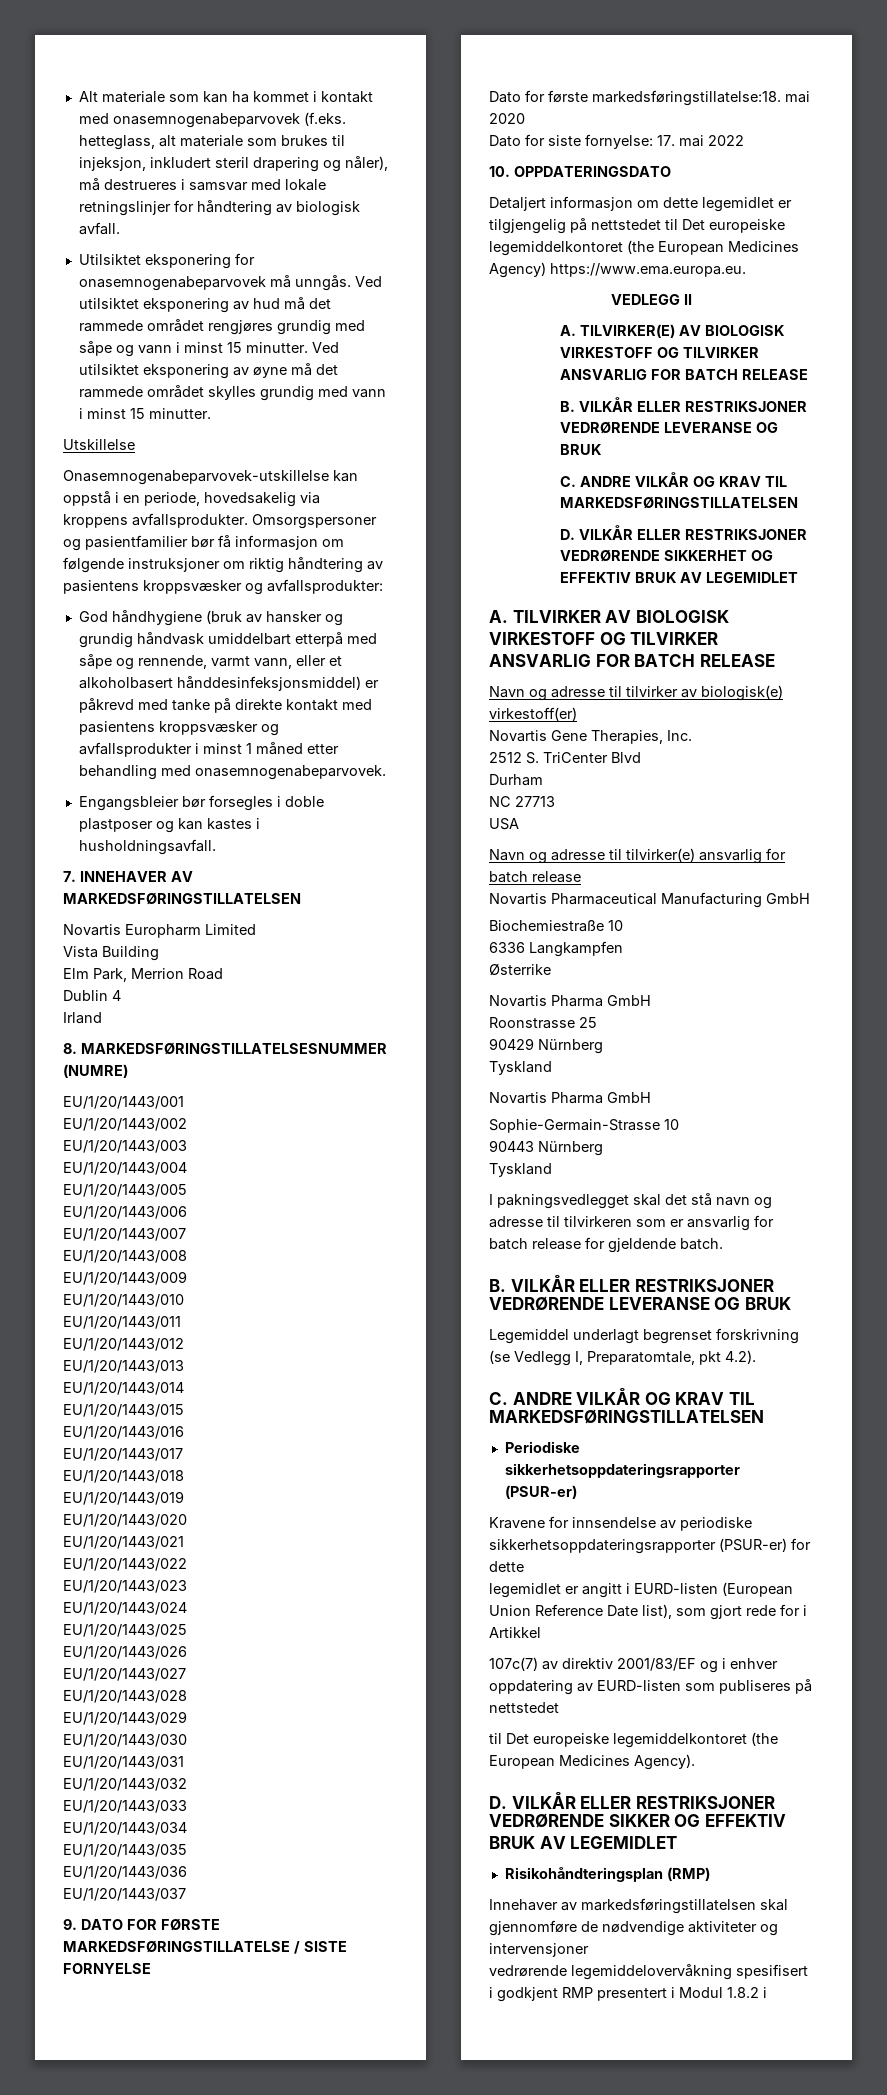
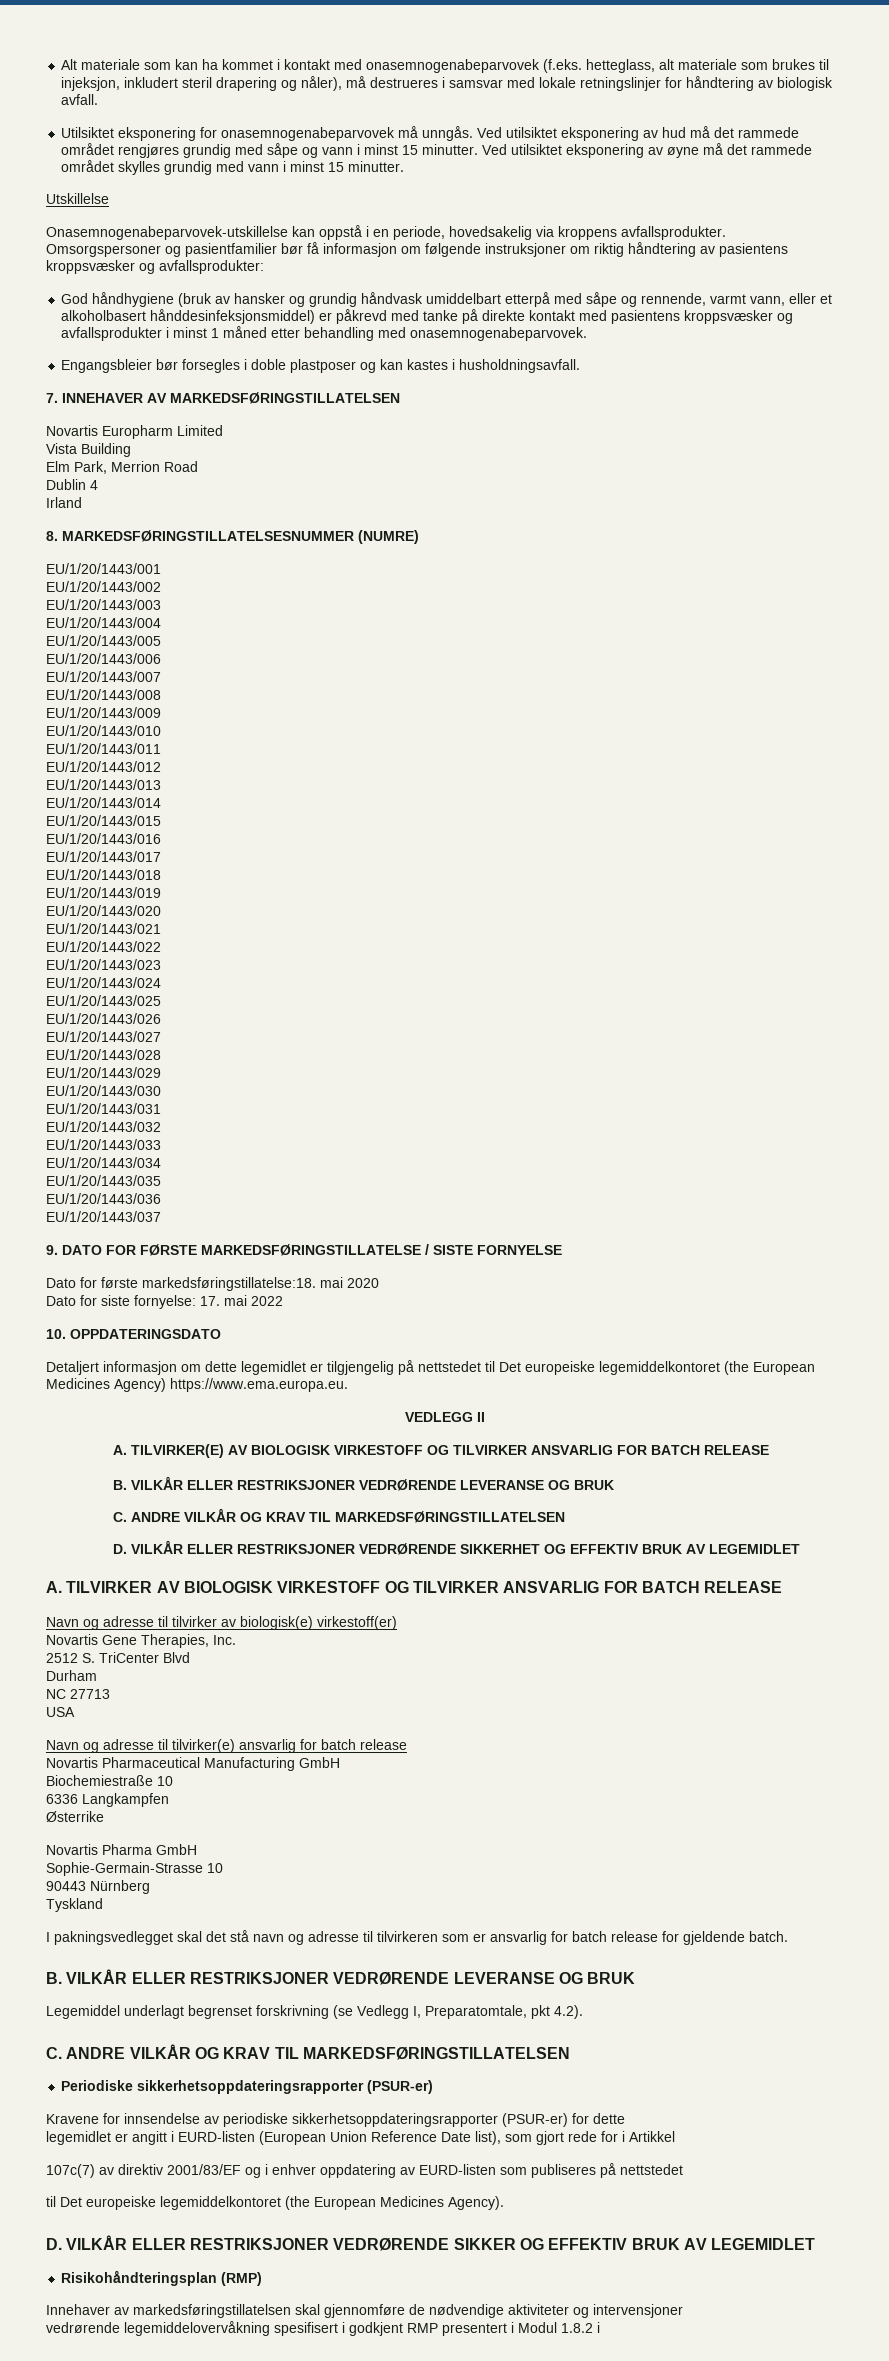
[489,1017,597,1029] [489,1038,603,1054] [489,1061,552,1075] [489,1092,651,1104] // Roonstrasse 25 // 90429 Nürnberg // Tyskland // Novartis Pharma GmbH -> (197, 1849) none

